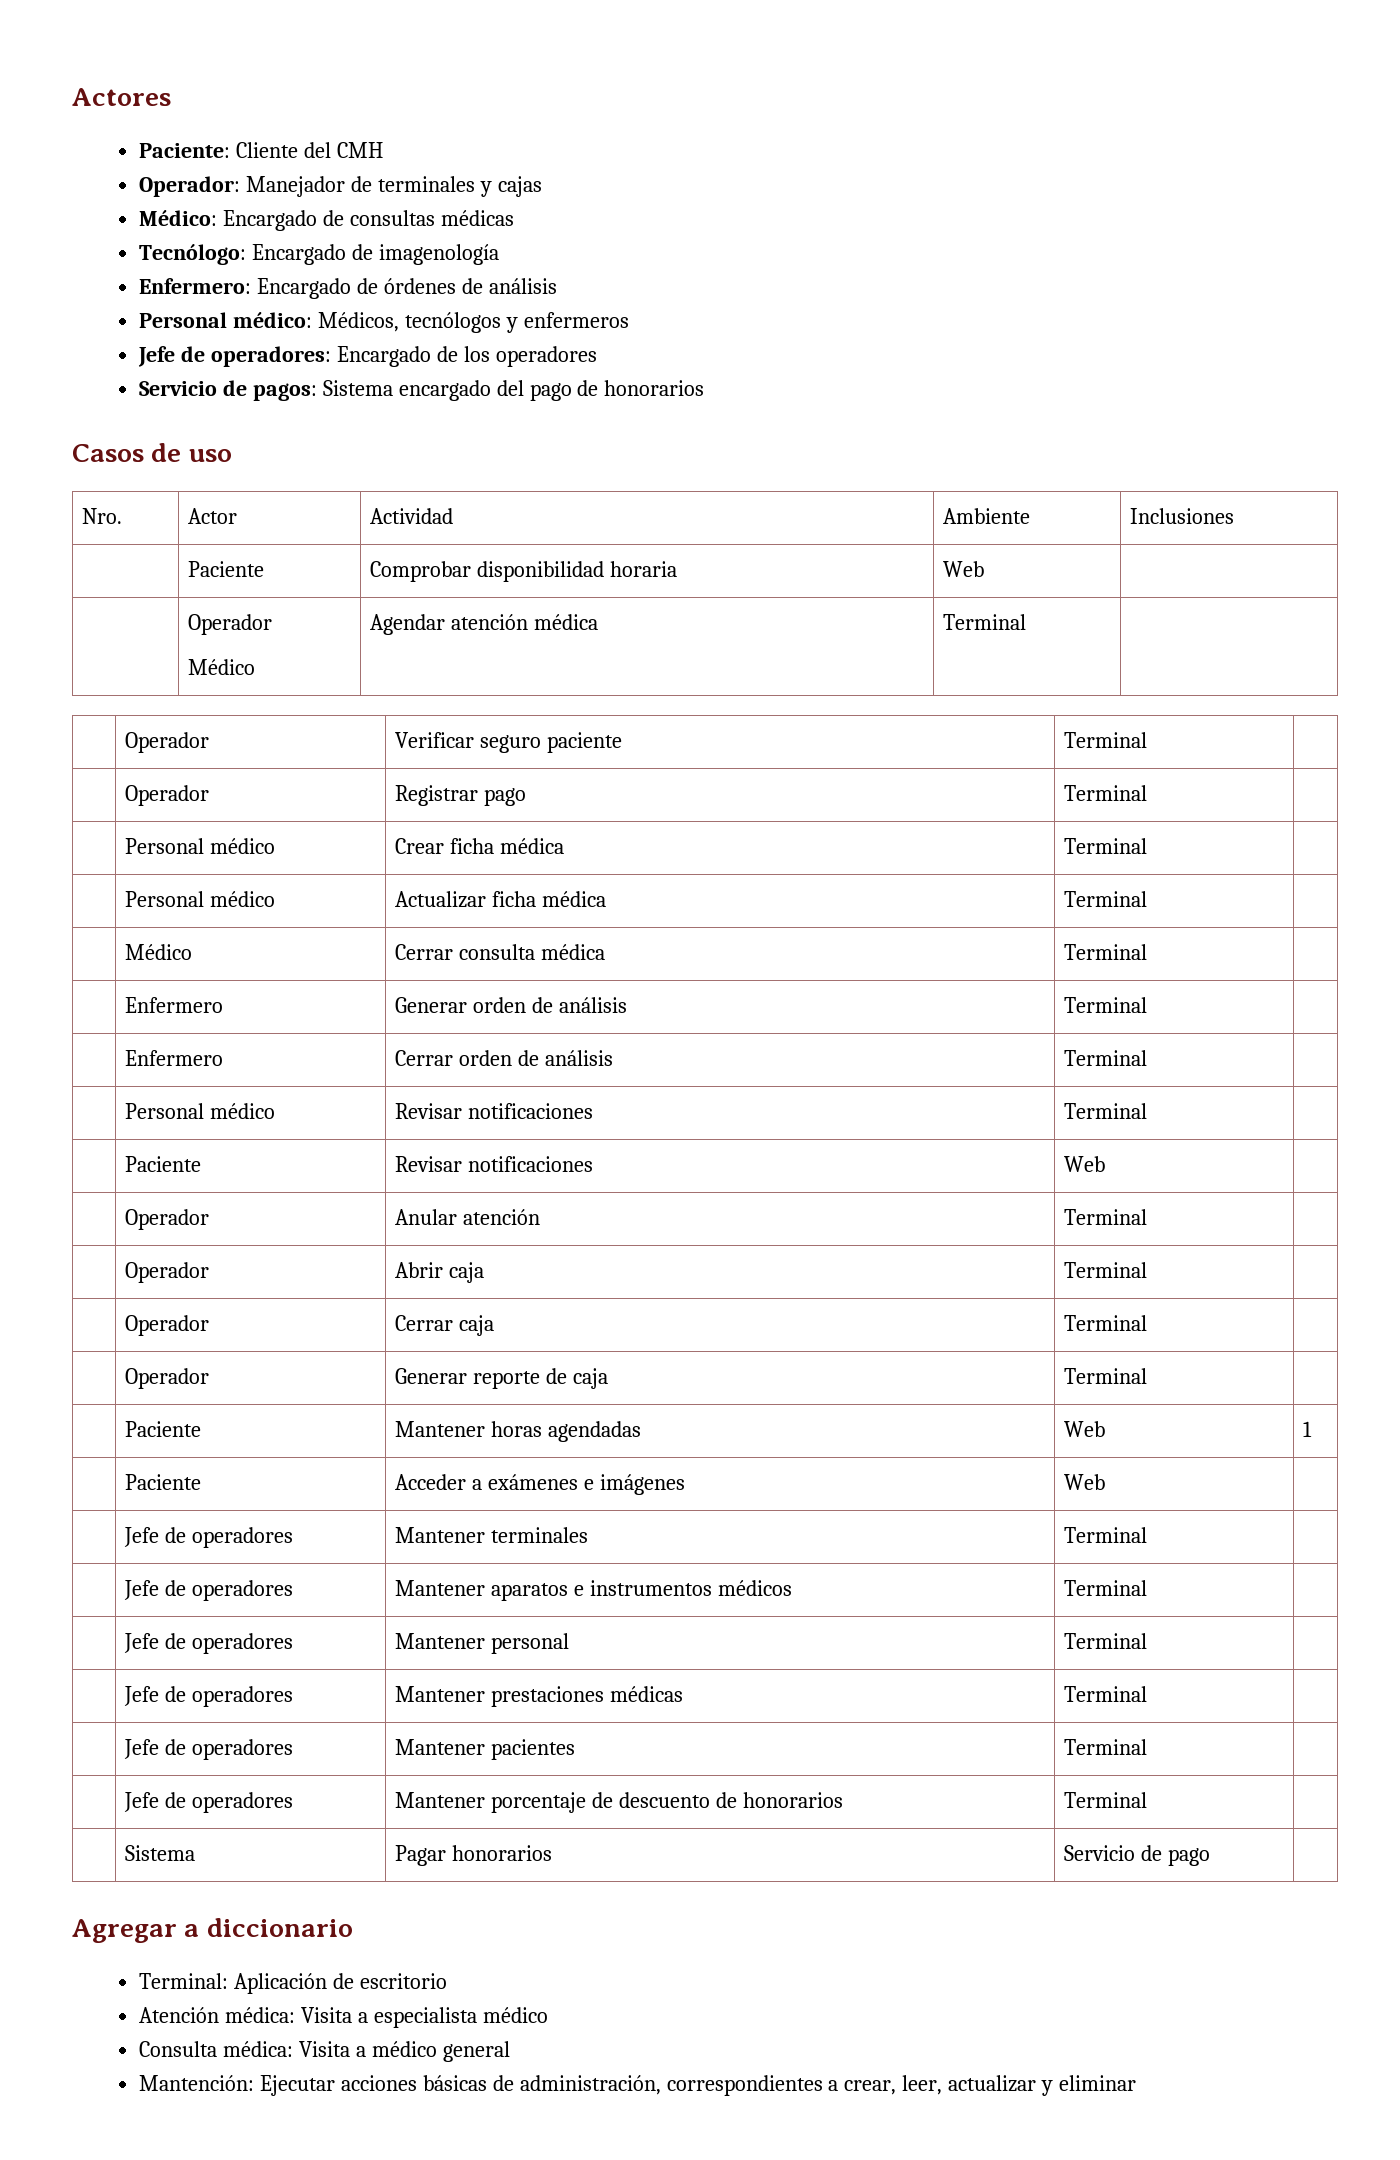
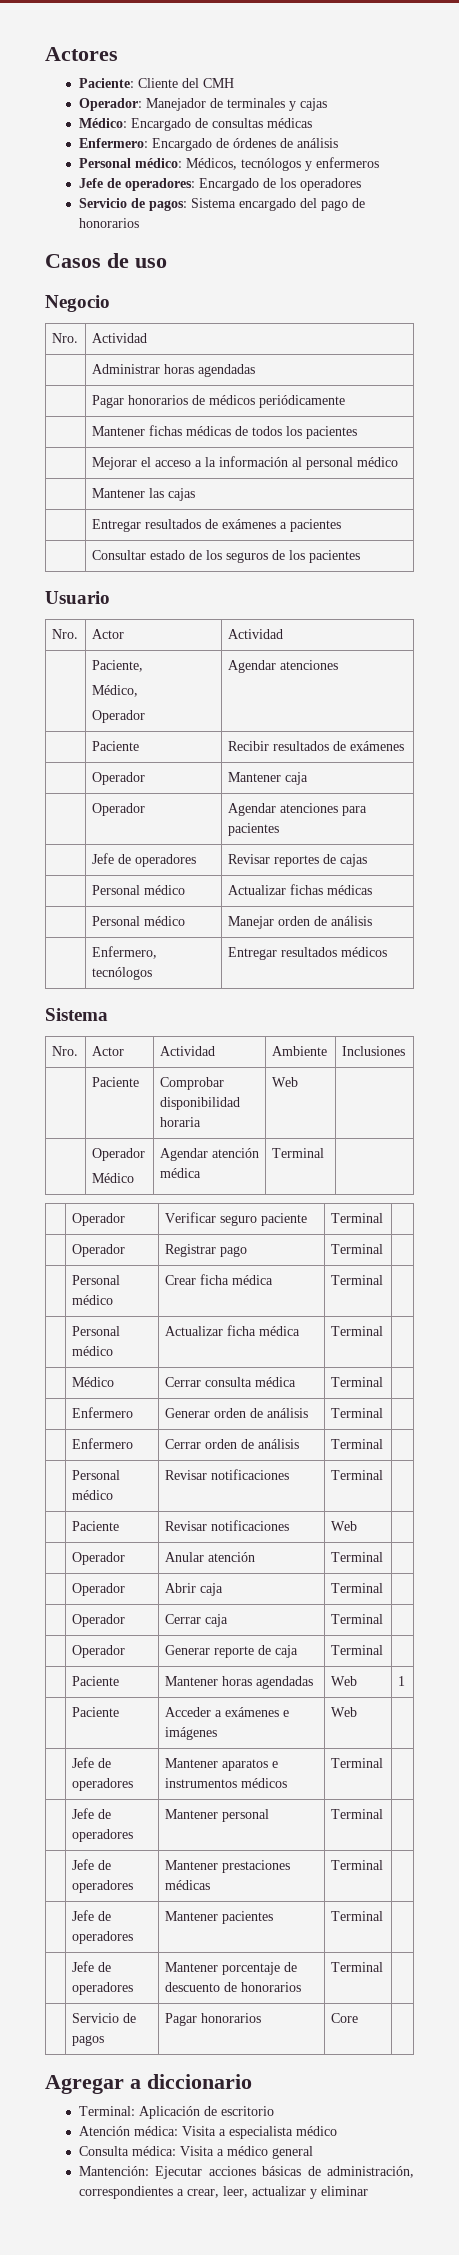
[138,244,499,265] // Tecnólogo: Encargado de imagenología -> (312, 123) none
(232, 455) none -> [45,295,110,312] [51,333,78,343] [91,333,147,343] [91,364,255,377] [91,395,345,408] [91,425,357,439] [91,456,398,470] [91,488,195,501] [91,519,341,532] [91,550,360,563] [45,591,110,604] [51,629,78,639] [91,629,124,639] [227,629,283,639] [91,660,143,672] [91,685,138,697] [91,710,145,723] [227,660,338,673] [91,741,139,751] [227,741,404,751] [91,772,145,785] [227,772,308,785] [91,803,145,816] [227,803,367,816] [227,823,279,836] [91,853,196,867] [227,854,367,867] [91,885,185,895] [227,884,372,895] [91,916,185,926] [227,916,372,929] [91,946,157,959] [91,967,152,980] [227,947,387,960] [45,1008,108,1021] // Negocio // Nro. | Actividad // | Administrar horas agendadas // | Pagar honorarios de médicos periódicamente // | Mantener fichas médicas de todos los pacientes // | Mejorar el acceso a la información al personal médico // | Mantener las cajas // | Entregar resultados de exámenes a pacientes // | Consultar estado de los seguros de los pacientes // Usuario // Nro. | Actor | Actividad // | Paciente, // Médico, // Operador | Agendar atenciones // | Paciente | Recibir resultados de exámenes // | Operador | Mantener caja // | Operador | Agendar atenciones para pacientes // | Jefe de operadores | Revisar reportes de cajas // | Personal médico | Actualizar fichas médicas // | Personal médico | Manejar orden de análisis // | Enfermero, tecnólogos | Entregar resultados médicos // Sistema
[124,1527,294,1548] [395,1527,589,1543] [1064,1527,1148,1543] // | Jefe de operadores | Mantener terminales | Terminal | -> (357, 1712) none
[125,1845,196,1861] Sistema -> [71,2013,136,2023] [71,2035,104,2046] Servicio de pagos
[1064,1845,1211,1866] Servicio de pago -> [330,2013,358,2023] Core

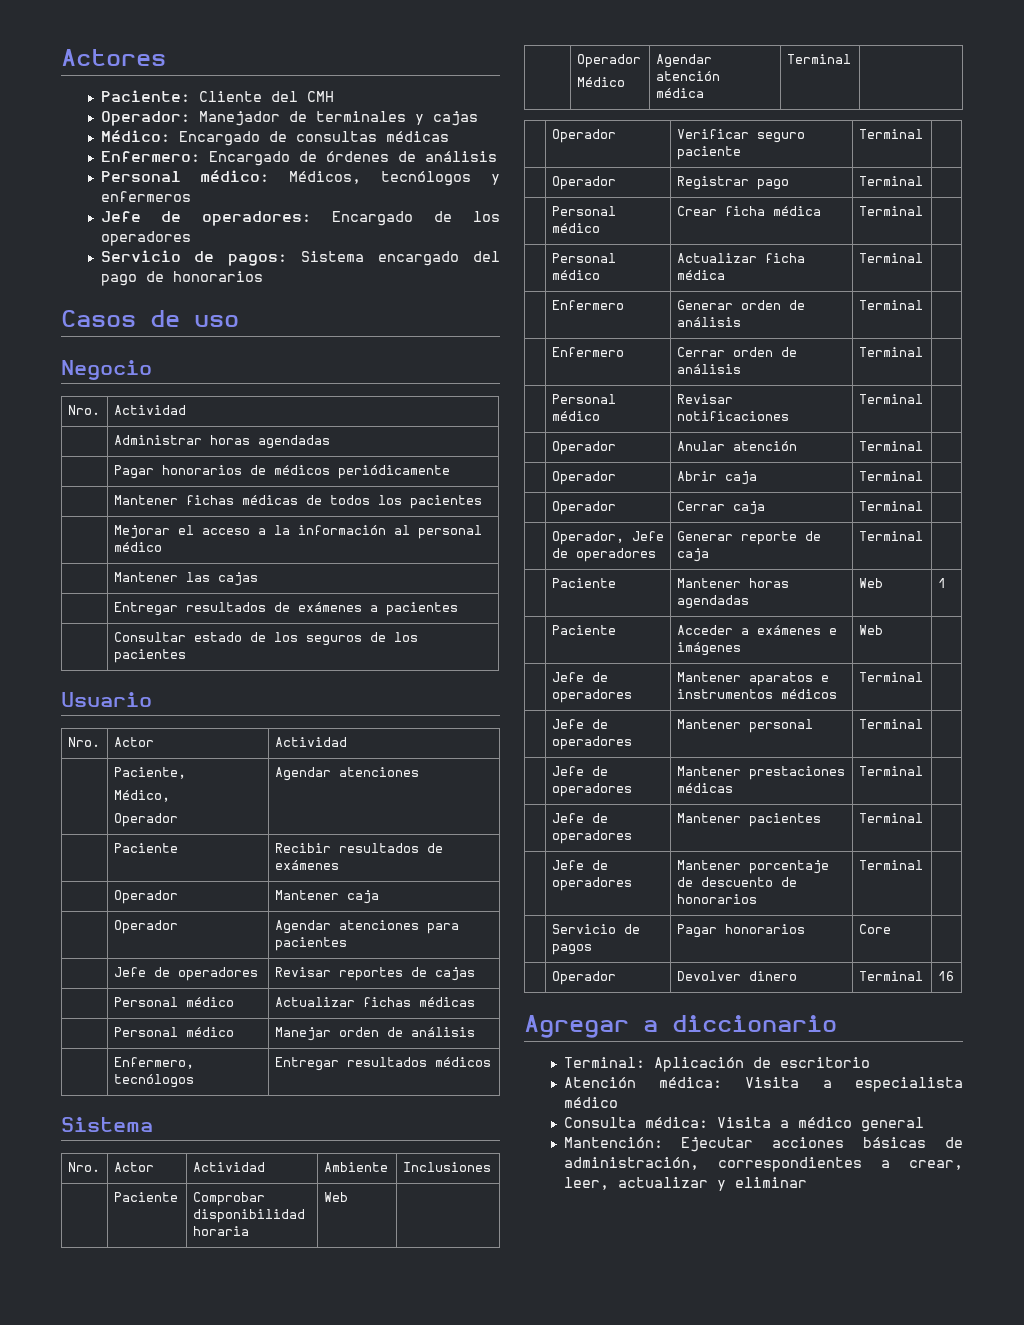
[71,1377,114,1387] [164,1377,296,1387] [330,1377,383,1387] // | Médico | Cerrar consulta médica | Terminal | -> (923, 258) none
[71,1521,119,1531] [164,1520,289,1531] [330,1521,357,1531] // | Paciente | Revisar notificaciones | Web | -> (923, 399) none
[71,1645,125,1658] Operador -> [551,531,664,545] [551,548,656,562] Operador, Jefe de operadores
(358, 2018) none -> [551,971,616,985] [676,971,797,981] [858,971,923,981] [937,971,954,981] // | Operador | Devolver dinero | Terminal | 16

